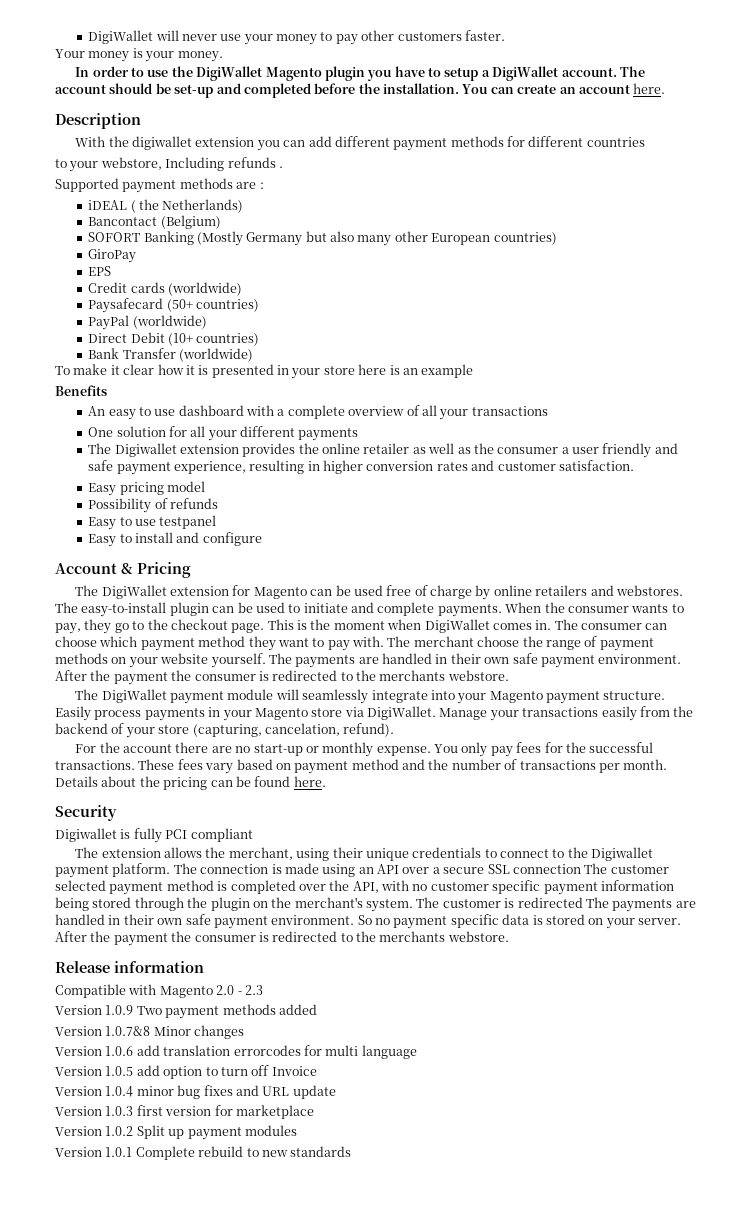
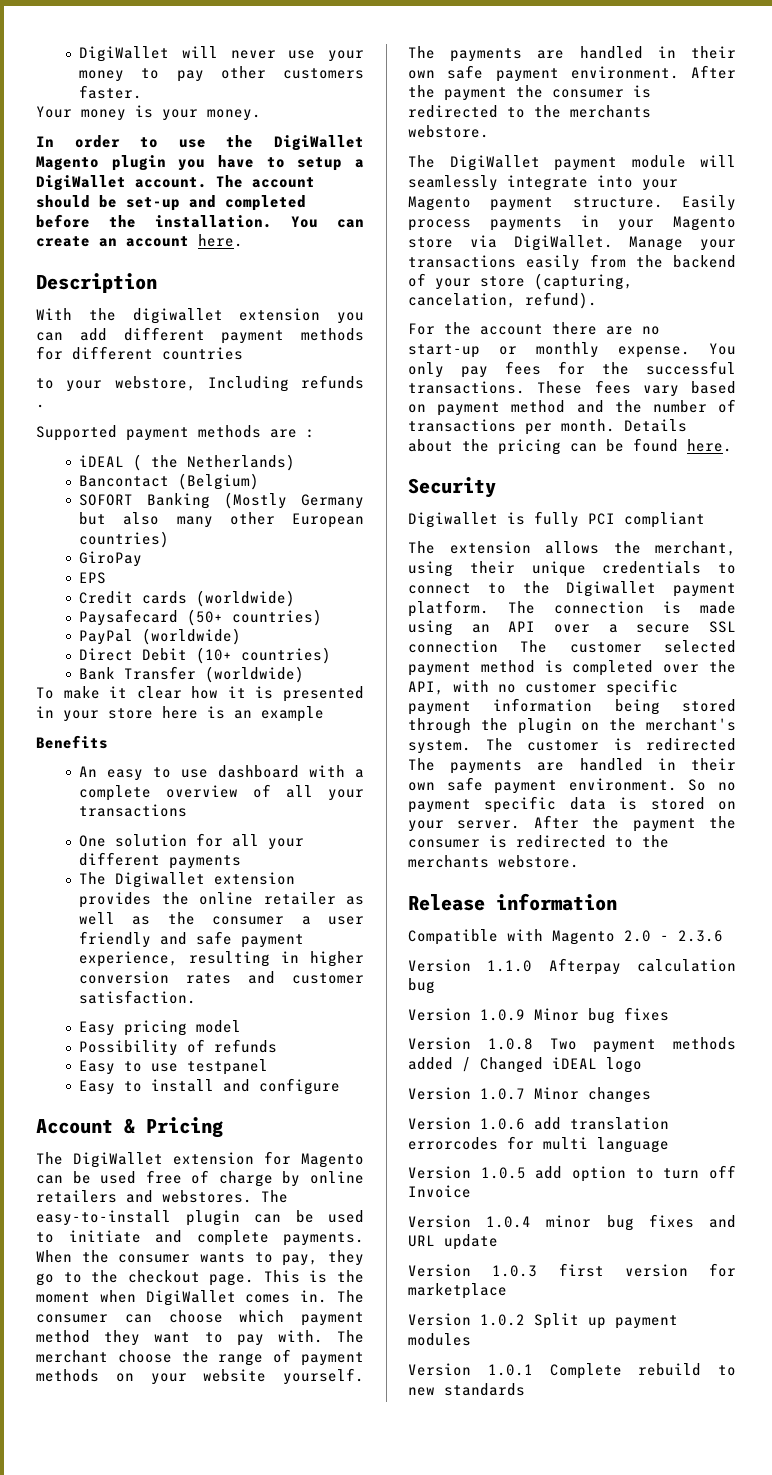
[244,985,263,995] [55,1005,134,1015] 2.3 // Version 1.0.9 -> [678,930,723,942] [408,958,736,975] [408,978,435,994] [408,1007,669,1024] [408,1037,533,1050] 2.3.6 // Version 1.1.0 Afterpay calculation bug // Version 1.0.9 Minor bug fixes // Version 1.0.8
[55,1026,151,1036] // Version 1.0.7&8 -> [462,1057,642,1073] [408,1087,525,1100] / Changed iDEAL logo // Version 1.0.7

